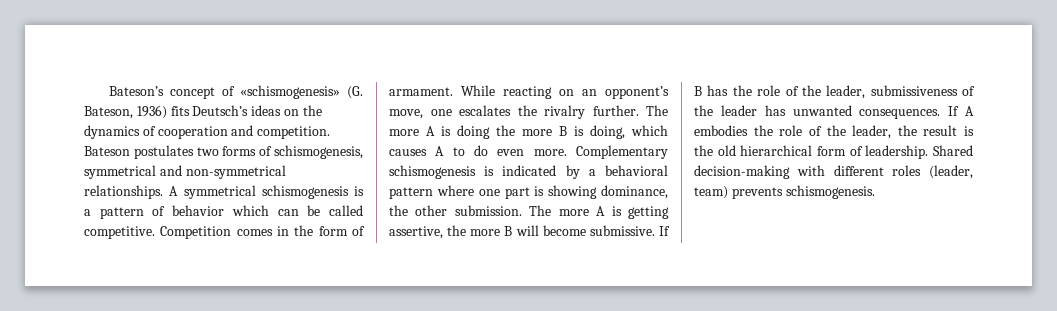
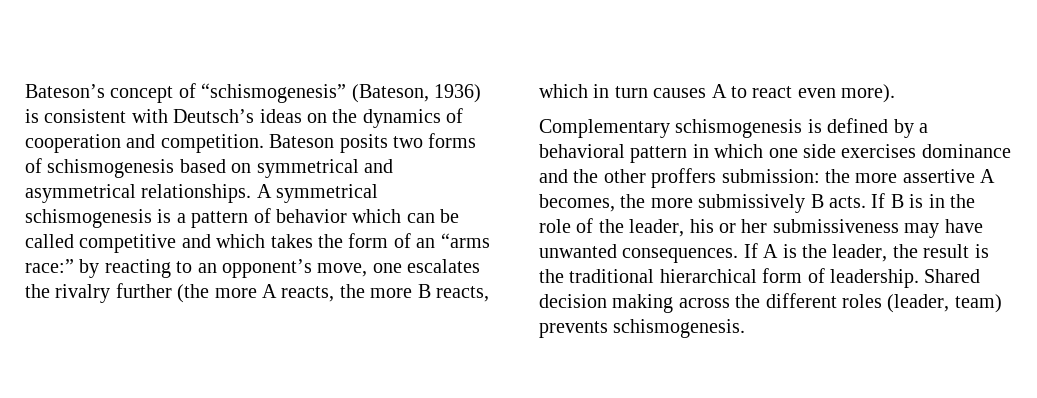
[240,85,363,99] [84,105,190,119] «schismogenesis» (G. Bateson, 1936) fits -> [201,83,481,103] [25,109,168,123] “schismogenesis” (Bateson, 1936) is consistent with
[133,145,194,159] postulates -> [339,134,388,153] posits
[274,145,364,159] schismogenesis, -> [47,159,252,178] schismogenesis based on
[185,165,286,179] non-symmetrical -> [25,184,136,203] asymmetrical
[84,225,365,239] [389,85,574,99] competitive. Competition comes in the form of armament. While reacting on -> [79,233,490,253] [25,259,193,278] competitive and which takes the form of an “arms race:” by reacting to
[592,105,668,116] [389,125,668,139] [389,145,567,156] further. The more A is doing the more B is doing, which causes A to do even more. -> [115,283,489,303] [539,84,896,103] further (the more A reacts, the more B reacts, which in turn causes A to react even more). //
[502,165,557,176] indicated -> [827,118,889,133] defined
[436,185,668,199] [389,205,669,219] [389,225,670,239] [694,85,975,99] [694,105,974,119] [694,125,822,136] where one part is showing dominance, the other submission. The more A is getting assertive, the more B will become submissive. If B has the role of the leader, submissiveness of the leader has unwanted consequences. If A embodies the role of -> [692,144,1011,158] [539,168,996,188] [539,193,975,213] [539,218,983,238] [539,243,797,263] in which one side exercises dominance and the other proffers submission: the more assertive A becomes, the more submissively B acts. If B is in the role of the leader, his or her submissiveness may have unwanted consequences. If A is
[717,145,736,156] old -> [569,269,655,283] traditional
[694,165,825,179] decision-making with -> [539,294,761,313] decision making across the

